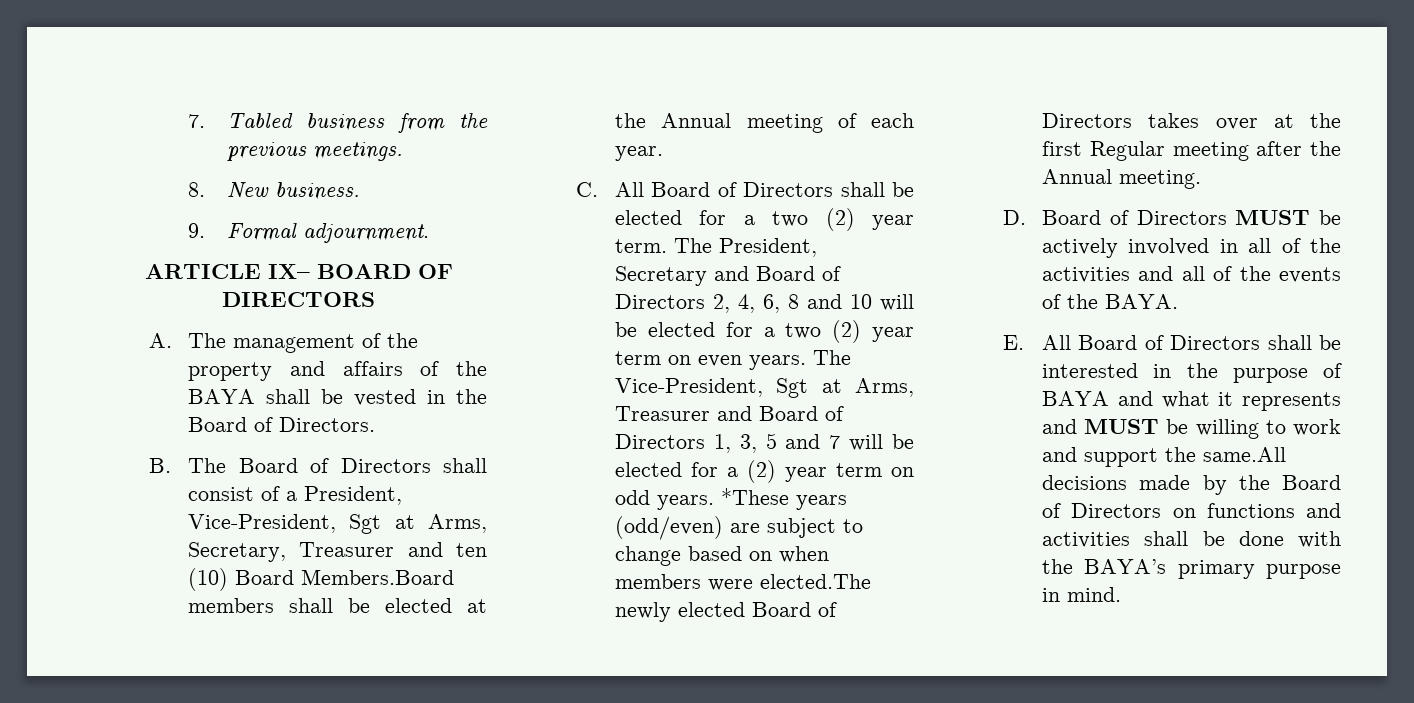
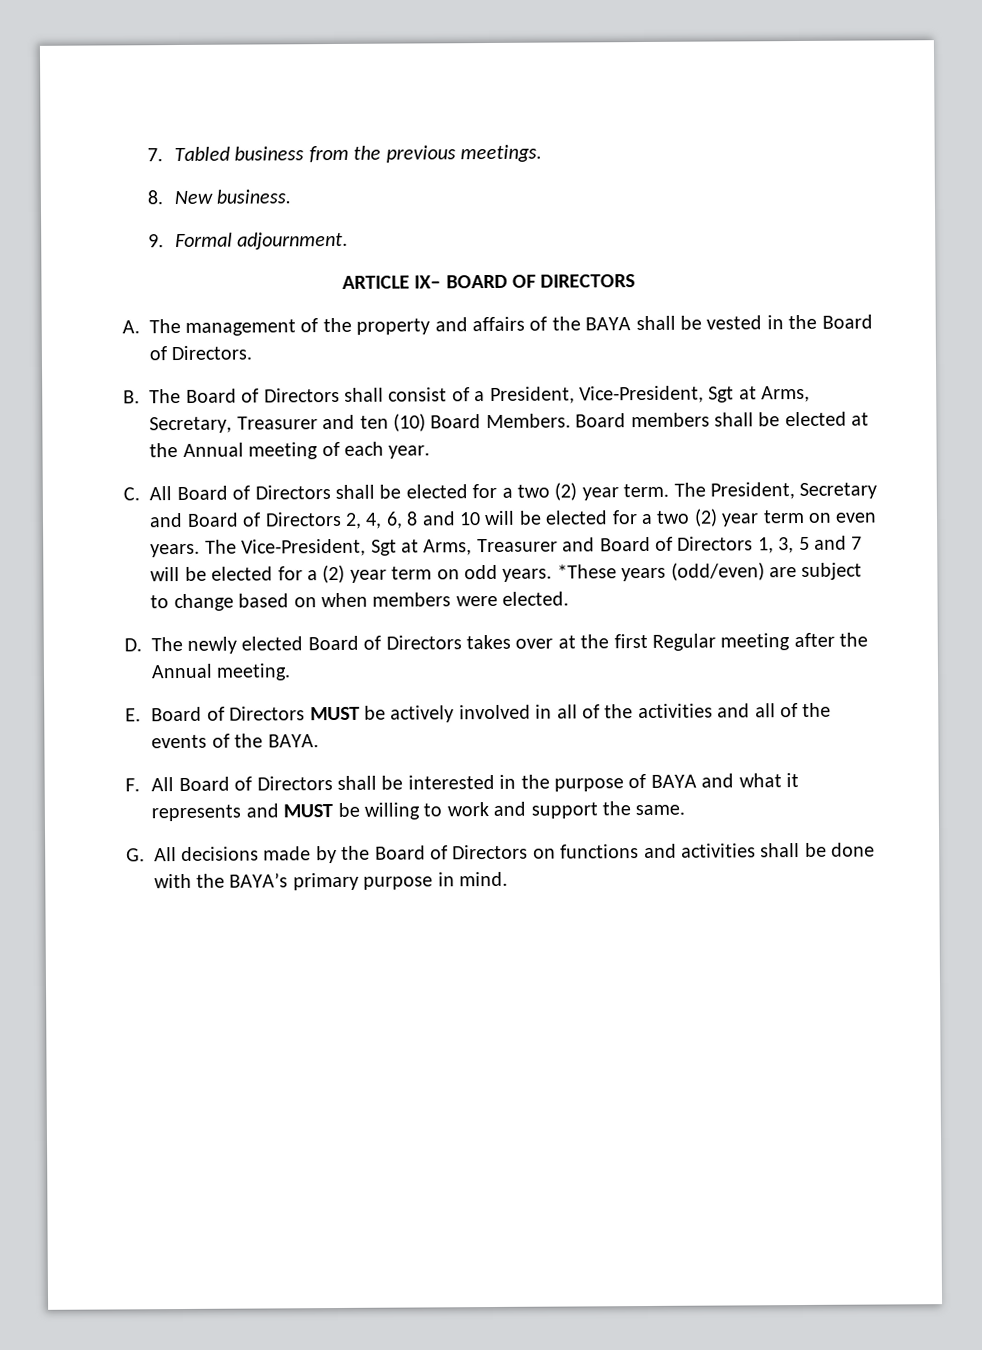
[301,569,455,585] Members.Board -> [485,413,627,429] Members. Board
[760,574,872,589] elected.The -> [502,591,570,606] [123,636,183,652] elected. // D. The
[1003,210,1027,225] D. -> [124,708,141,722] E.
[1003,335,1025,350] E. -> [124,778,140,792] F.
[1203,447,1287,462] same.All -> [635,804,686,816] [125,847,177,862] same. // G. All

